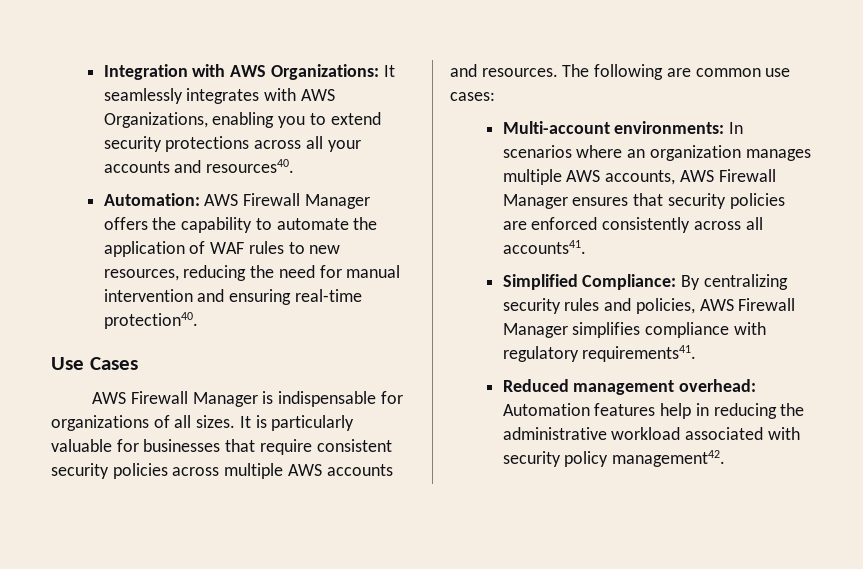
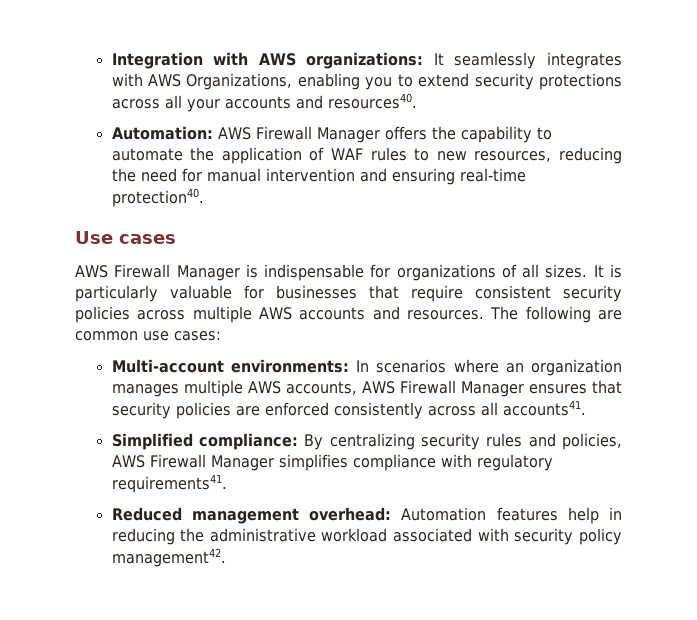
[270,64,379,80] Organizations: -> [306,52,424,69] organizations:
[89,357,138,370] Cases -> [119,234,176,244] cases
[582,274,677,290] Compliance: -> [198,433,298,450] compliance:

